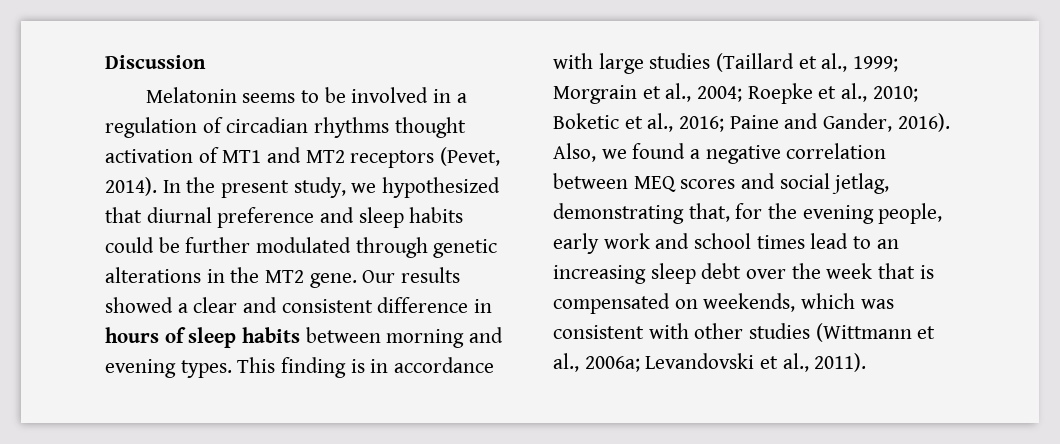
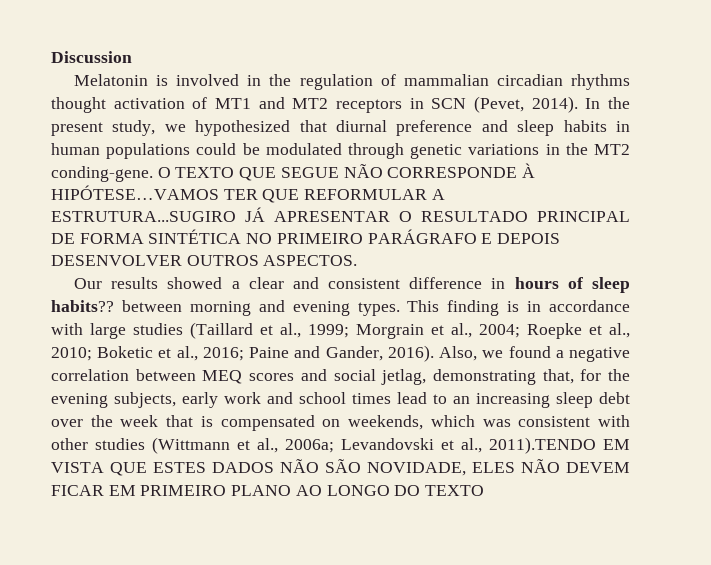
[242,87,346,103] seems to be -> [156,75,169,86] is
[456,93,467,103] a -> [269,74,292,86] the
(223, 125) none -> [403,74,489,86] mammalian
(435, 159) none -> [409,98,467,109] in SCN
(464, 215) none -> [615,121,630,132] [51,143,191,159] in human populations
[185,237,251,253] further -> (260, 149) none
[105,267,201,283] alterations -> [468,144,540,155] variations
[309,273,357,288] gene. -> [51,163,536,182] [51,185,445,203] [51,207,630,222] [51,229,561,244] [51,255,358,266] conding-gene. O TEXTO QUE SEGUE NÃO CORRESPONDE À HIPÓTESE…VAMOS TER QUE REFORMULAR A ESTRUTURA...SUGIRO JÁ APRESENTAR O RESULTADO PRINCIPAL DE FORMA SINTÉTICA NO PRIMEIRO PARÁGRAFO E DEPOIS DESENVOLVER OUTROS ASPECTOS. //
[242,327,301,343] habits -> [51,300,114,312] habits??
[878,203,943,224] people, -> [114,392,176,408] subjects,
[814,353,867,372] 2011). -> [489,437,630,454] [51,459,630,476] [51,485,485,496] 2011).TENDO EM VISTA QUE ESTES DADOS NÃO SÃO NOVIDADE, ELES NÃO DEVEM FICAR EM PRIMEIRO PLANO AO LONGO DO TEXTO

